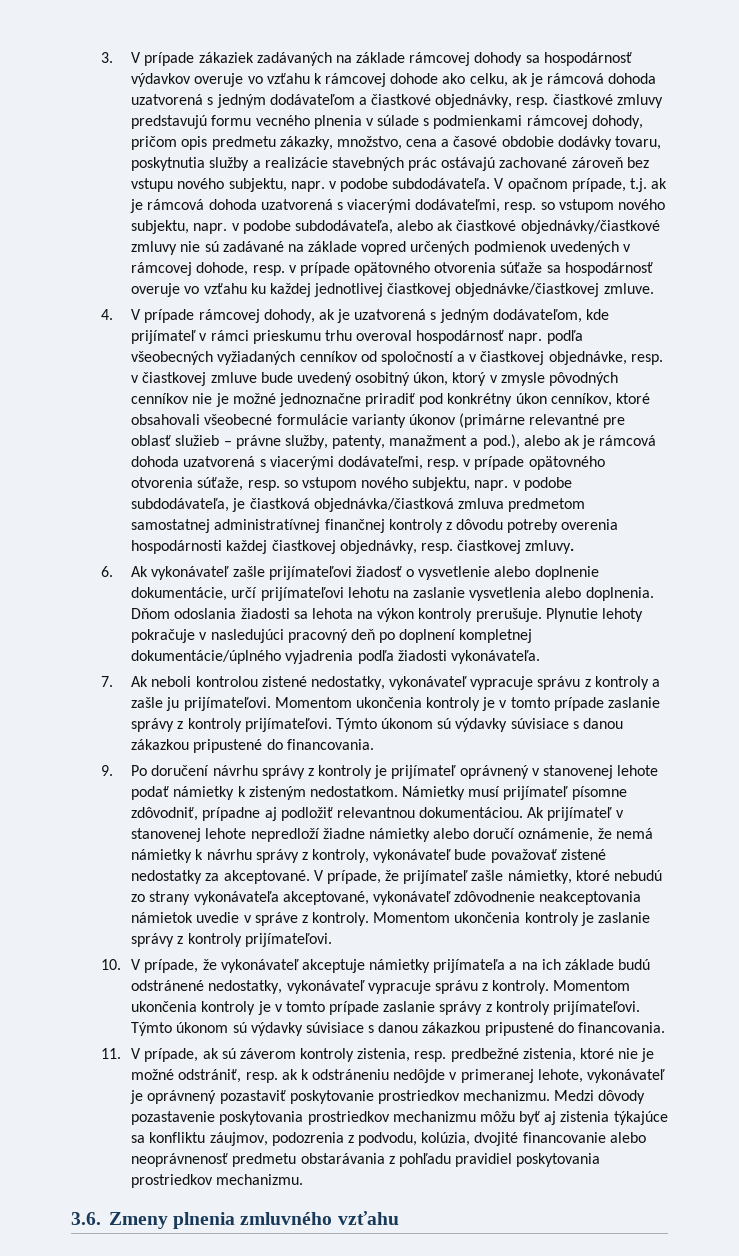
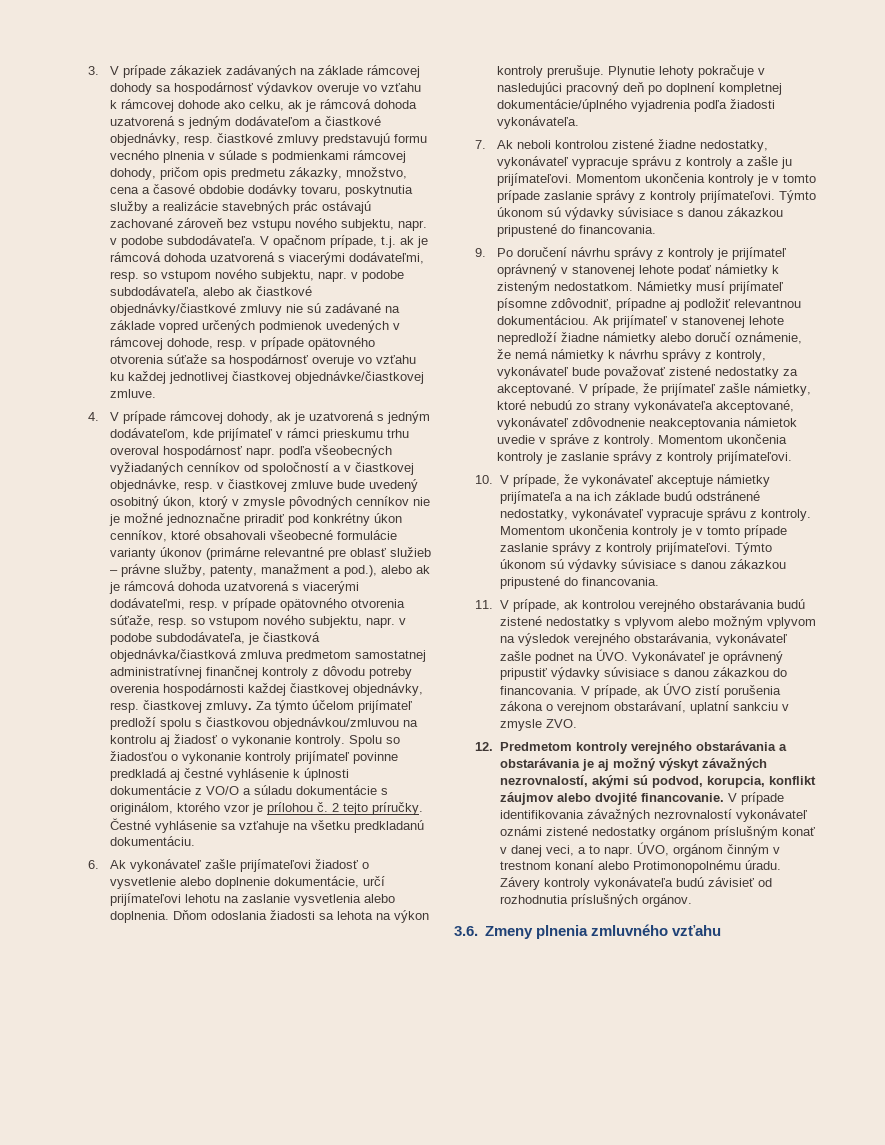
(575, 547) none -> [255,700,412,713] [109,717,418,730] [109,734,400,747] [109,751,398,764] [109,768,349,781] [109,785,388,795] [109,802,423,815] [109,818,424,833] [109,836,195,846] Za týmto účelom prijímateľ predloží spolu s čiastkovou objednávkou/zmluvou na kontrolu aj žiadosť o vykonanie kontroly. Spolu so žiadosťou o vykonanie kontroly prijímateľ povinne predkladá aj čestné vyhlásenie k úplnosti dokumentácie z VO/O a súladu dokumentácie s originálom, ktorého vzor je prílohou č. 2 tejto príručky. Čestné vyhlásenie sa vzťahuje na všetku predkladanú dokumentáciu.
(307, 681) none -> [657,139,696,149] žiadne
[221,1048,655,1062] [131,1069,666,1083] [130,1090,646,1104] [131,1111,668,1125] [131,1132,646,1146] [131,1153,601,1167] [131,1174,304,1188] sú záverom kontroly zistenia, resp. predbežné zistenia, ktoré nie je možné odstrániť, resp. ak k odstráneniu nedôjde v primeranej lehote, vykonávateľ je oprávnený pozastaviť poskytovanie prostriedkov mechanizmu. Medzi dôvody pozastavenie poskytovania prostriedkov mechanizmu môžu byť aj zistenia týkajúce sa konfliktu záujmov, podozrenia z podvodu, kolúzia, dvojité financovanie alebo neoprávnenosť predmetu obstarávania z pohľadu pravidiel poskytovania prostriedkov mechanizmu. -> [581,599,805,612] [499,616,816,629] [499,633,787,646] [499,649,783,664] [499,667,787,680] [499,683,781,698] [499,701,789,714] [499,719,577,731] [475,741,787,754] [499,758,767,771] [499,775,816,788] [499,792,784,805] [499,809,807,822] [499,826,815,839] [499,842,780,857] [499,860,781,873] [499,877,772,890] [499,894,692,907] kontrolou verejného obstarávania budú zistené nedostatky s vplyvom alebo možným vplyvom na výsledok verejného obstarávania, vykonávateľ zašle podnet na ÚVO. Vykonávateľ je oprávnený pripustiť výdavky súvisiace s danou zákazkou do financovania. V prípade, ak ÚVO zistí porušenia zákona o verejnom obstarávaní, uplatní sankciu v zmysle ZVO. // 12. Predmetom kontroly verejného obstarávania a obstarávania je aj možný výskyt závažných nezrovnalostí, akými sú podvod, korupcia, konflikt záujmov alebo dvojité financovanie. V prípade identifikovania závažných nezrovnalostí vykonávateľ oznámi zistené nedostatky orgánom príslušným konať v danej veci, a to napr. ÚVO, orgánom činným v trestnom konaní alebo Protimonopolnému úradu. Závery kontroly vykonávateľa budú závisieť od rozhodnutia príslušných orgánov.

